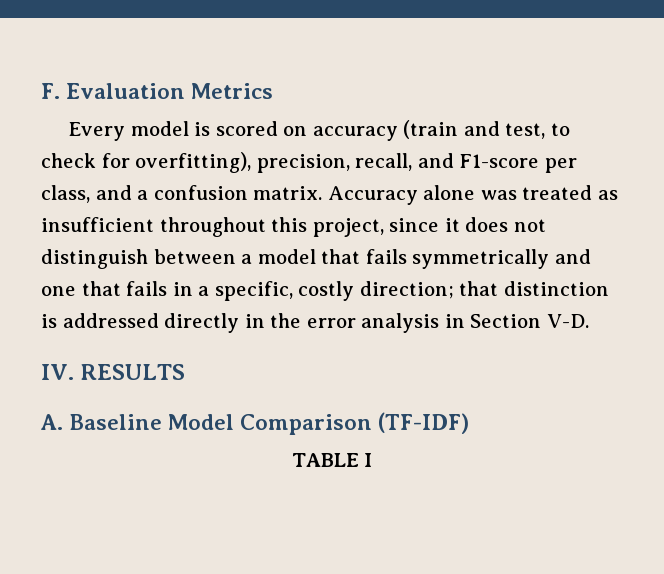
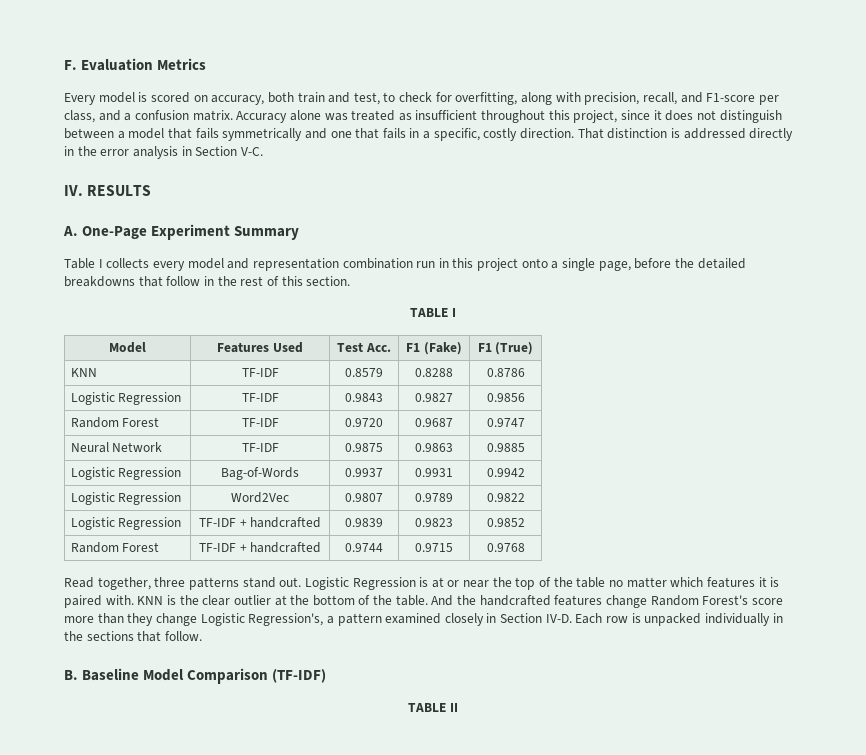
[312,120,459,141] accuracy (train -> [211,92,325,105] accuracy, both train
[135,152,252,173] overfitting), -> [455,92,581,105] overfitting, along with
[359,281,499,299] direction; that -> [520,128,604,139] direction. That
[546,314,589,328] V-D. -> [240,147,263,156] V-C.
(63, 422) none -> [82,224,300,240] [64,258,746,271] [64,276,351,287] [410,308,456,317] [109,342,146,353] [217,342,303,353] [337,342,391,352] [406,342,462,355] [477,342,534,355] [70,368,97,377] [241,368,279,377] [345,368,384,377] [415,368,454,377] [486,368,525,377] [70,392,182,405] [241,393,279,402] [345,393,384,402] [415,393,454,402] [486,393,525,402] [70,417,160,428] [241,418,279,427] [345,418,384,427] [415,418,454,427] [486,418,525,427] [70,442,163,453] [241,443,279,452] [345,443,384,452] [415,443,454,452] [486,443,525,452] [70,467,182,480] [221,467,299,480] [345,468,384,477] [415,468,454,477] [486,468,525,477] [70,492,182,505] [231,492,289,503] [345,493,384,502] [415,493,454,502] [486,493,525,502] [70,517,182,530] [198,517,322,528] [345,518,384,527] [415,518,454,527] [486,518,525,527] [70,542,160,553] [198,542,322,553] [345,543,384,552] [415,543,454,552] [486,543,525,552] [64,577,780,590] [64,595,783,608] [64,613,783,626] [64,631,202,642] [64,670,78,680] One-Page Experiment Summary // Table I collects every model and representation combination run in this project onto a single page, before the detailed breakdowns that follow in the rest of this section. // TABLE I // Model | Features Used | Test Acc. | F1 (Fake) | F1 (True) // KNN | TF-IDF | 0.8579 | 0.8288 | 0.8786 // Logistic Regression | TF-IDF | 0.9843 | 0.9827 | 0.9856 // Random Forest | TF-IDF | 0.9720 | 0.9687 | 0.9747 // Neural Network | TF-IDF | 0.9875 | 0.9863 | 0.9885 // Logistic Regression | Bag-of-Words | 0.9937 | 0.9931 | 0.9942 // Logistic Regression | Word2Vec | 0.9807 | 0.9789 | 0.9822 // Logistic Regression | TF-IDF + handcrafted | 0.9839 | 0.9823 | 0.9852 // Random Forest | TF-IDF + handcrafted | 0.9744 | 0.9715 | 0.9768 // Read together, three patterns stand out. Logistic Regression is at or near the top of the table no matter which features it is paired with. KNN is the clear outlier at the bottom of the table. And the handcrafted features change Random Forest's score more than they change Logistic Regression's, a pattern examined closely in Section IV-D. Each row is unpacked individually in the sections that follow. // B.
[364,453,373,467] I -> [449,703,458,712] II

